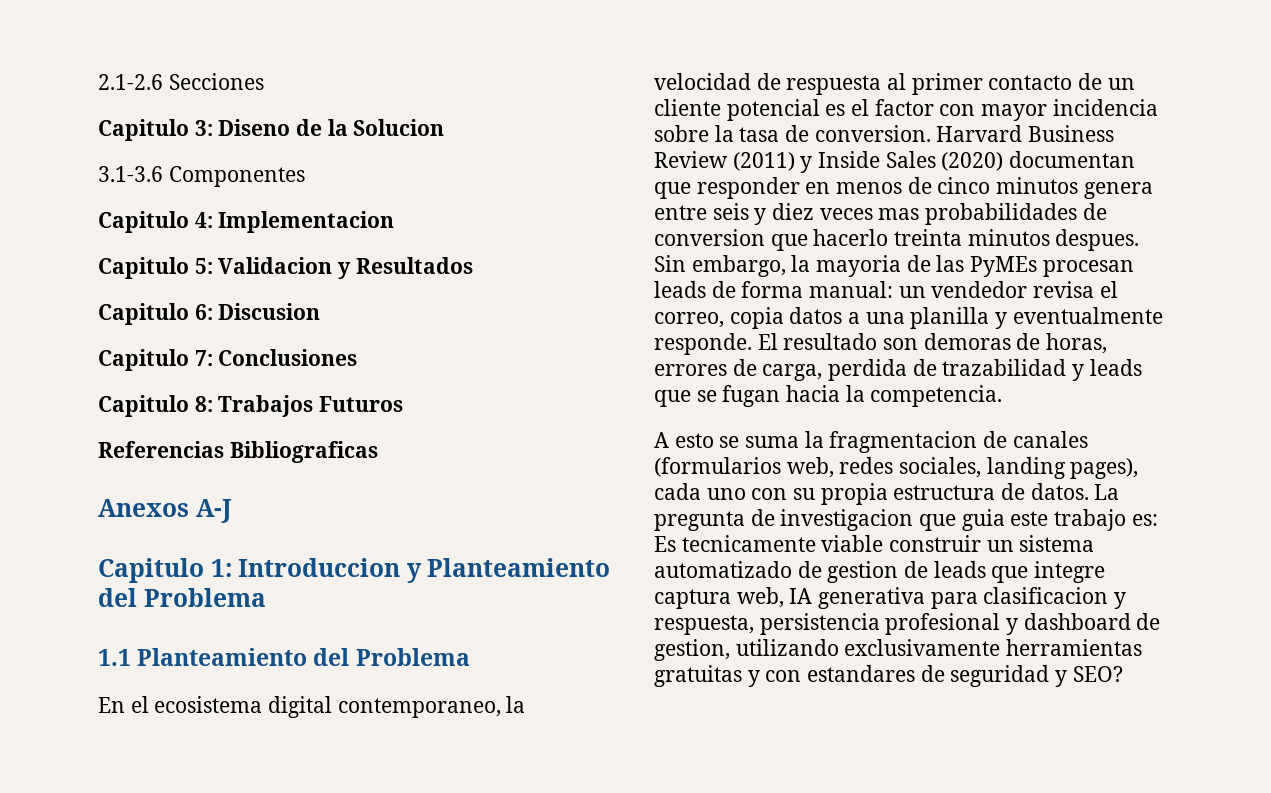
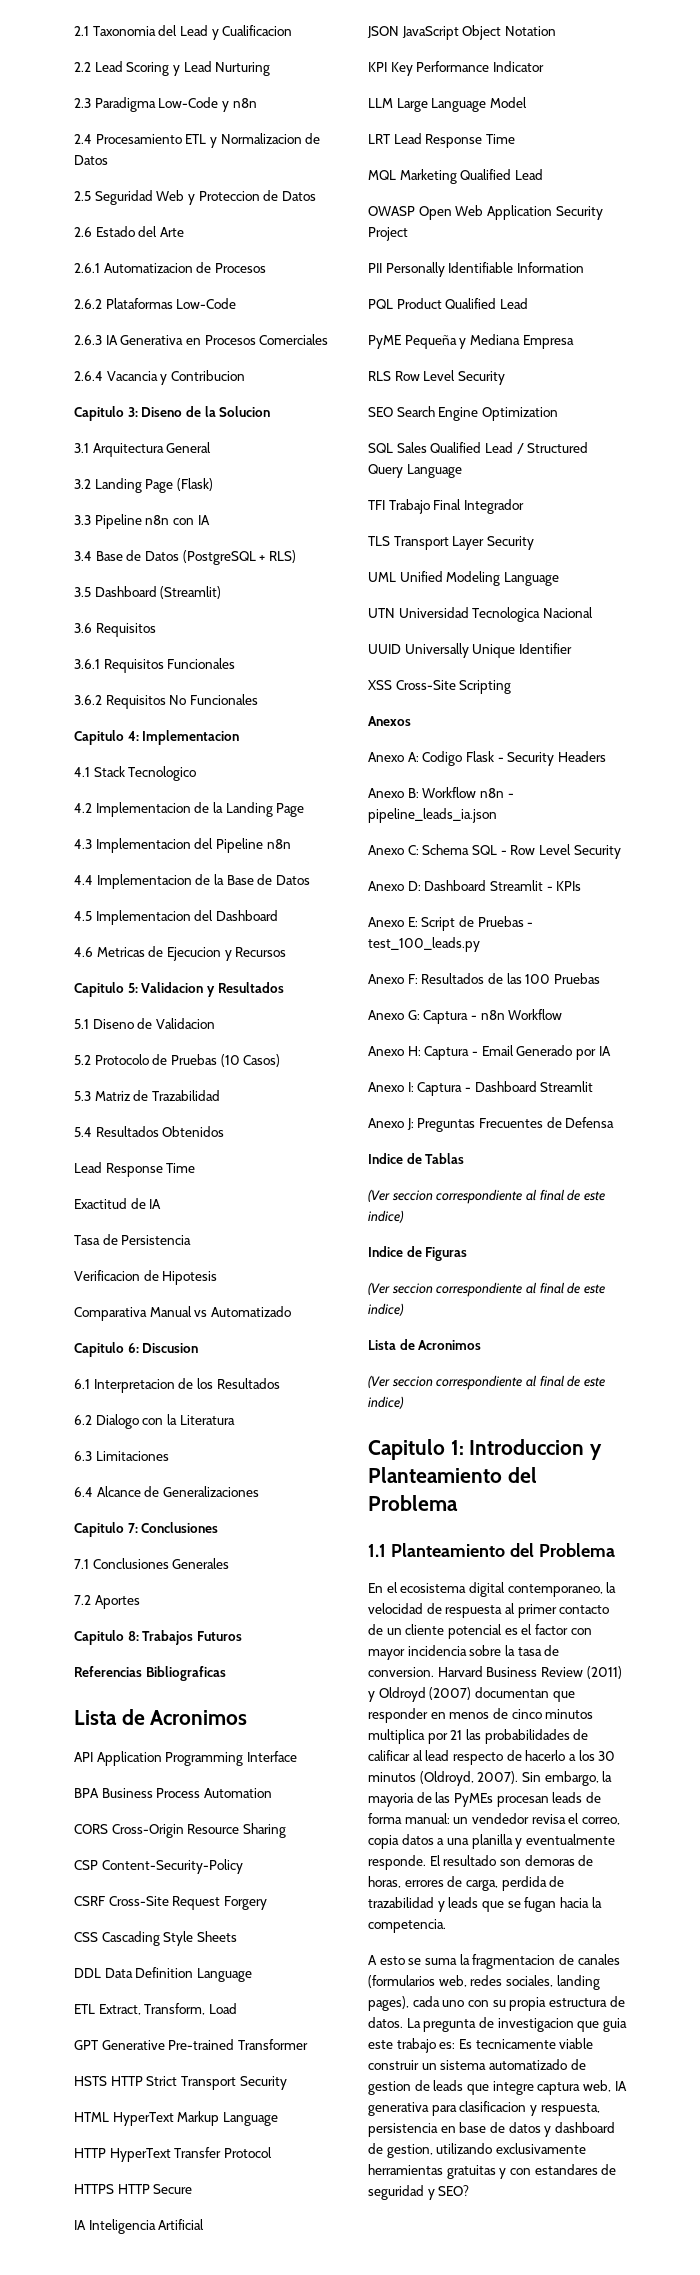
[98,73,264,90] 2.1-2.6 Secciones -> [74,25,293,40] [74,61,271,76] [74,97,257,112] [74,133,321,148] [74,155,108,165] [74,190,316,205] [74,226,184,237] [74,262,266,273] [74,298,237,309] [74,334,329,345] [74,370,245,385] 2.1 Taxonomia del Lead y Cualificacion // 2.2 Lead Scoring y Lead Nurturing // 2.3 Paradigma Low-Code y n8n // 2.4 Procesamiento ETL y Normalizacion de Datos // 2.5 Seguridad Web y Proteccion de Datos // 2.6 Estado del Arte // 2.6.1 Automatizacion de Procesos // 2.6.2 Plataformas Low-Code // 2.6.3 IA Generativa en Procesos Comerciales // 2.6.4 Vacancia y Contribucion
[98,166,305,187] [98,211,395,233] 3.1-3.6 Componentes // Capitulo 4: Implementacion -> [74,442,212,457] [74,478,213,493] [74,514,210,529] [74,550,296,565] [74,586,222,599] [74,623,156,637] [74,658,236,673] [74,694,258,709] [74,730,240,745] [74,766,197,781] [74,802,305,817] [74,838,291,853] [74,874,310,889] [74,910,278,925] [74,946,287,961] 3.1 Arquitectura General // 3.2 Landing Page (Flask) // 3.3 Pipeline n8n con IA // 3.4 Base de Datos (PostgreSQL + RLS) // 3.5 Dashboard (Streamlit) // 3.6 Requisitos // 3.6.1 Requisitos Funcionales // 3.6.2 Requisitos No Funcionales // Capitulo 4: Implementacion // 4.1 Stack Tecnologico // 4.2 Implementacion de la Landing Page // 4.3 Implementacion del Pipeline n8n // 4.4 Implementacion de la Base de Datos // 4.5 Implementacion del Dashboard // 4.6 Metricas de Ejecucion y Recursos
[98,303,321,325] [98,349,358,371] Capitulo 6: Discusion // Capitulo 7: Conclusiones -> [74,1018,215,1029] [74,1054,281,1067] [74,1090,220,1101] [74,1126,225,1137] [74,1162,196,1177] [74,1198,162,1209] [74,1234,192,1245] [74,1270,218,1285] [74,1306,291,1321] [74,1342,199,1357] [74,1378,280,1393] [74,1414,235,1429] [74,1451,169,1461] [74,1486,259,1497] [74,1522,219,1537] [74,1558,230,1569] [74,1595,140,1609] 5.1 Diseno de Validacion // 5.2 Protocolo de Pruebas (10 Casos) // 5.3 Matriz de Trazabilidad // 5.4 Resultados Obtenidos // Lead Response Time // Exactitud de IA // Tasa de Persistencia // Verificacion de Hipotesis // Comparativa Manual vs Automatizado // Capitulo 6: Discusion // 6.1 Interpretacion de los Resultados // 6.2 Dialogo con la Literatura // 6.3 Limitaciones // 6.4 Alcance de Generalizaciones // Capitulo 7: Conclusiones // 7.1 Conclusiones Generales // 7.2 Aportes
[98,499,232,523] Anexos A-J -> [74,1709,248,1725] [74,1751,297,1766] [74,1788,272,1798] [74,1823,286,1838] [74,1859,243,1874] [74,1896,267,1910] [74,1931,237,1946] [74,1967,252,1982] [74,2003,237,2015] [74,2039,308,2050] [74,2076,287,2090] [74,2111,278,2126] [74,2147,272,2162] [74,2184,193,2194] [74,2219,205,2234] [367,25,556,40] [368,61,544,76] [368,97,527,112] [368,133,515,148] [368,169,543,184] [368,205,603,220] [368,227,408,241] [368,262,584,277] [368,298,528,309] [368,334,574,349] [368,370,505,385] [368,406,558,421] [368,442,589,454] [368,464,462,478] [368,499,524,514] [368,536,534,550] [368,571,559,586] [368,607,593,622] [368,643,572,658] [368,680,512,694] [368,716,411,726] [368,751,606,766] [368,787,514,798] [368,808,497,823] [368,844,621,859] [368,880,582,891] [368,916,534,931] [368,937,480,952] [368,973,600,984] [368,1009,563,1024] [368,1045,611,1060] [368,1081,594,1096] [368,1117,615,1132] [368,1153,465,1164] [368,1189,605,1204] [368,1210,404,1223] [368,1246,468,1261] [368,1282,605,1297] [368,1303,404,1316] [368,1339,482,1350] [368,1375,605,1390] [368,1396,404,1409] Lista de Acronimos // API Application Programming Interface // BPA Business Process Automation // CORS Cross-Origin Resource Sharing // CSP Content-Security-Policy // CSRF Cross-Site Request Forgery // CSS Cascading Style Sheets // DDL Data Definition Language // ETL Extract, Transform, Load // GPT Generative Pre-trained Transformer // HSTS HTTP Strict Transport Security // HTML HyperText Markup Language // HTTP HyperText Transfer Protocol // HTTPS HTTP Secure // IA Inteligencia Artificial // JSON JavaScript Object Notation // KPI Key Performance Indicator // LLM Large Language Model // LRT Lead Response Time // MQL Marketing Qualified Lead // OWASP Open Web Application Security Project // PII Personally Identifiable Information // PQL Product Qualified Lead // PyME Pequeña y Mediana Empresa // RLS Row Level Security // SEO Search Engine Optimization // SQL Sales Qualified Lead / Structured Query Language // TFI Trabajo Final Integrador // TLS Transport Layer Security // UML Unified Modeling Language // UTN Universidad Tecnologica Nacional // UUID Universally Unique Identifier // XSS Cross-Site Scripting // Anexos // Anexo A: Codigo Flask - Security Headers // Anexo B: Workflow n8n - pipeline_leads_ia.json // Anexo C: Schema SQL - Row Level Security // Anexo D: Dashboard Streamlit - KPIs // Anexo E: Script de Pruebas - test_100_leads.py // Anexo F: Resultados de las 100 Pruebas // Anexo G: Captura - n8n Workflow // Anexo H: Captura - Email Generado por IA // Anexo I: Captura - Dashboard Streamlit // Anexo J: Preguntas Frecuentes de Defensa // Indice de Tablas // (Ver seccion correspondiente al final de este indice) // Indice de Figuras // (Ver seccion correspondiente al final de este indice) // Lista de Acronimos // (Ver seccion correspondiente al final de este indice)
[818,151,1004,171] Inside Sales (2020) -> [378,1687,472,1702] Oldroyd (2007)
[1083,182,1153,199] [654,203,1107,225] [654,229,1140,251] genera entre seis y diez veces mas probabilidades de conversion que hacerlo treinta minutos despues. -> [368,1729,589,1744] [368,1750,616,1765] [368,1771,519,1786] multiplica por 21 las probabilidades de calificar al lead respecto de hacerlo a los 30 minutos (Oldroyd, 2007).
[885,613,1001,635] profesional -> [440,2122,541,2133] en base de datos

